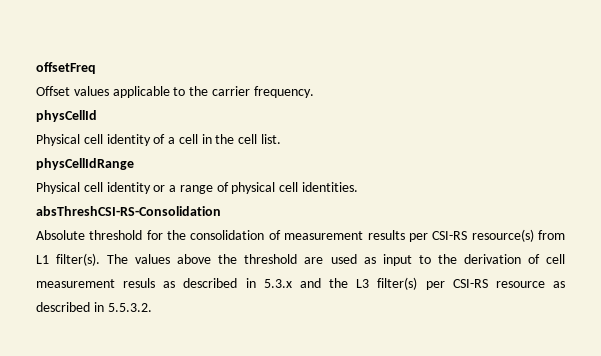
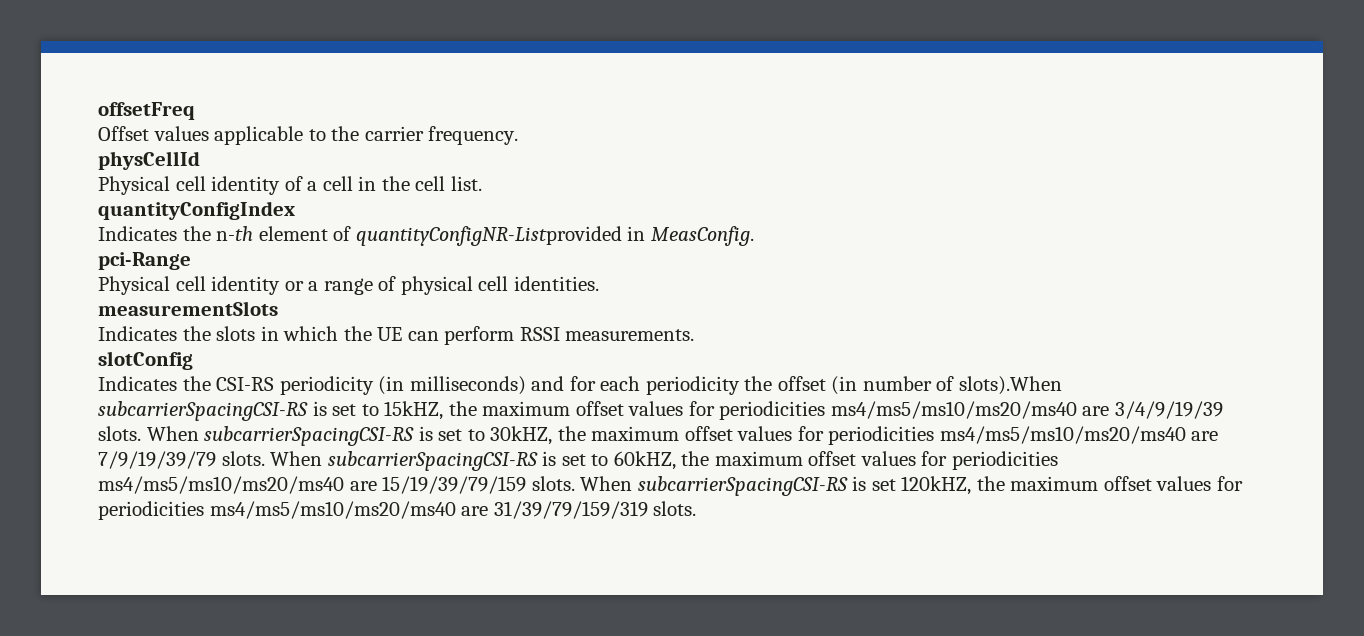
[36,158,134,170] physCellIdRange -> [98,201,295,220] [98,226,754,246] [98,252,191,270] quantityConfigIndex // Indicates the n-th element of quantityConfigNR-Listprovided in MeasConfig. // pci-Range
[36,206,221,216] [36,229,565,242] [36,253,565,266] [36,277,565,290] [36,302,152,312] absThreshCSI-RS-Consolidation // Absolute threshold for the consolidation of measurement results per CSI-RS resource(s) from L1 filter(s). The values above the threshold are used as input to the derivation of cell measurement resuls as described in 5.3.x and the L3 filter(s) per CSI-RS resource as described in 5.5.3.2. -> [98,301,278,316] [98,326,695,345] [98,351,193,370] [98,376,1063,395] [98,401,1223,421] [98,426,1219,446] [98,451,1058,471] [98,476,1243,496] [98,501,697,520] measurementSlots // Indicates the slots in which the UE can perform RSSI measurements. // slotConfig // Indicates the CSI-RS periodicity (in milliseconds) and for each periodicity the offset (in number of slots).When subcarrierSpacingCSI-RS is set to 15kHZ, the maximum offset values for periodicities ms4/ms5/ms10/ms20/ms40 are 3/4/9/19/39 slots. When subcarrierSpacingCSI-RS is set to 30kHZ, the maximum offset values for periodicities ms4/ms5/ms10/ms20/ms40 are 7/9/19/39/79 slots. When subcarrierSpacingCSI-RS is set to 60kHZ, the maximum offset values for periodicities ms4/ms5/ms10/ms20/ms40 are 15/19/39/79/159 slots. When subcarrierSpacingCSI-RS is set 120kHZ, the maximum offset values for periodicities ms4/ms5/ms10/ms20/ms40 are 31/39/79/159/319 slots.

